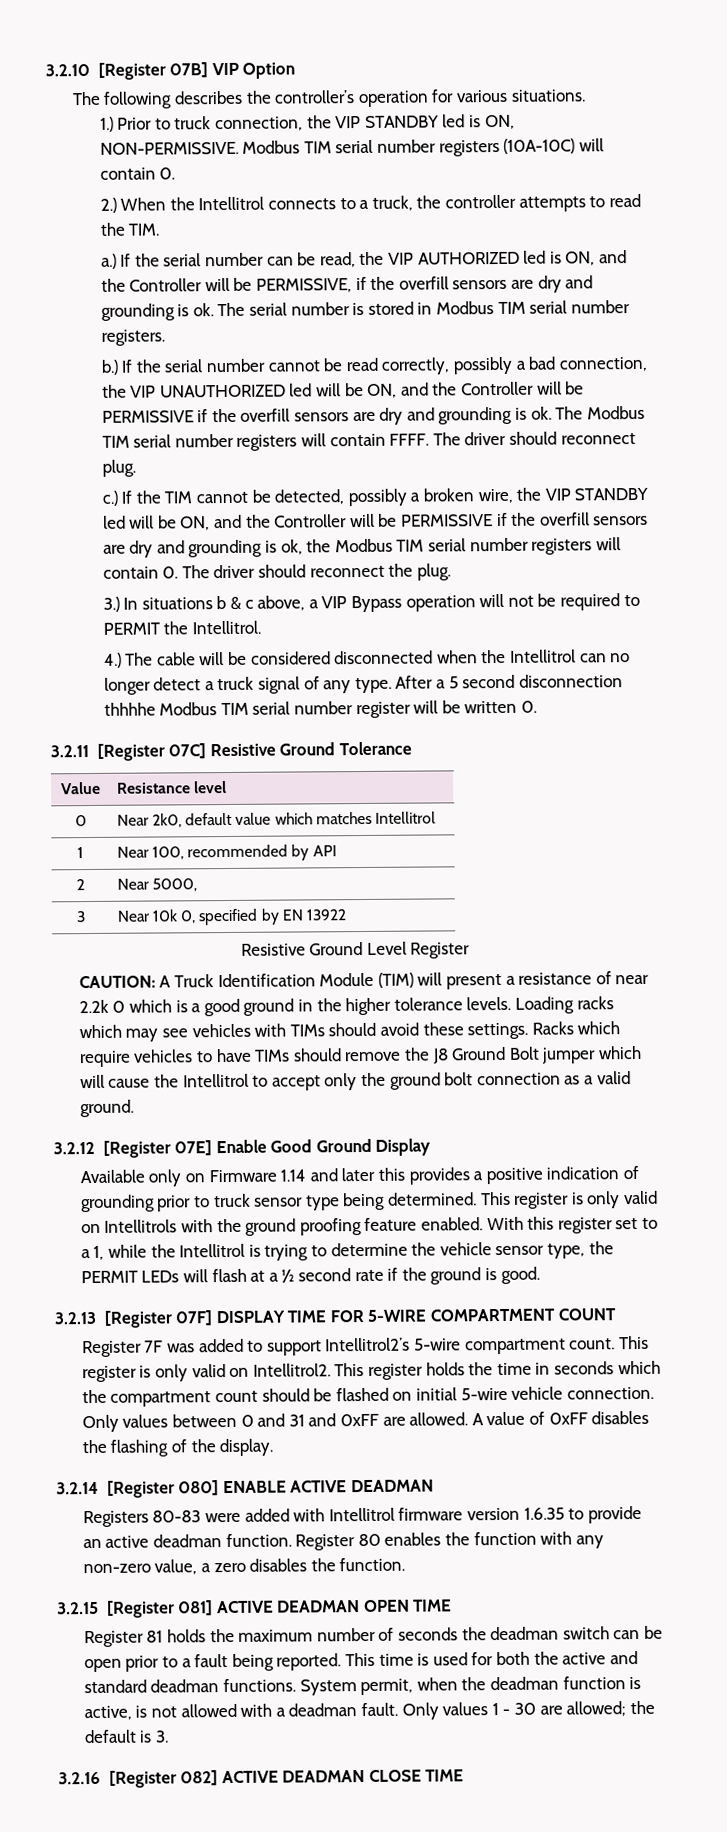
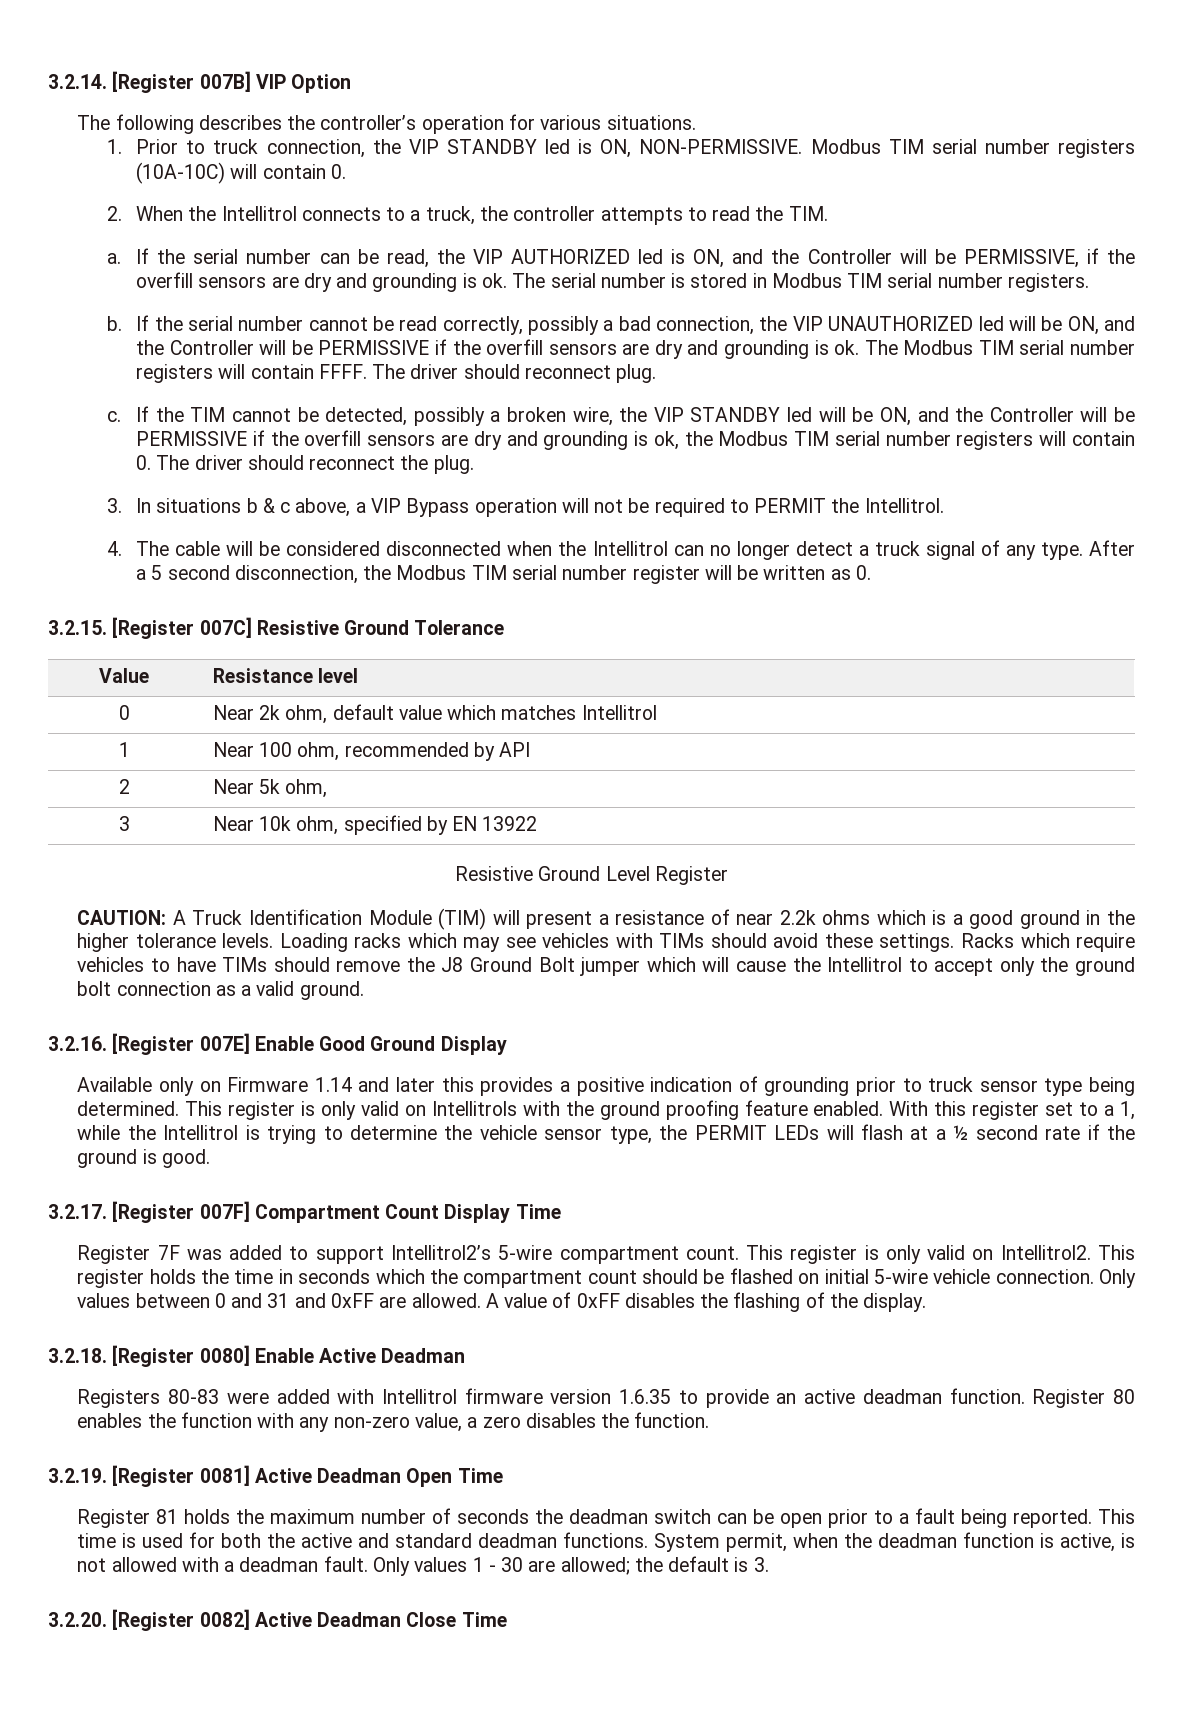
[45,62,209,80] 3.2.10 [Register 07B] -> [48,71,251,93] 3.2.14. [Register 007B]
[99,116,114,132] 1.) -> [106,139,122,154] 1.
[99,197,117,213] 2.) -> [106,206,122,221] 2.
[100,253,117,269] a.) -> [106,253,121,264] a.
[100,359,119,375] b.) -> [106,316,122,331] b.
[101,490,118,506] c.) -> [106,411,121,422] c.
[102,596,120,612] 3.) -> [106,498,122,513] 3.
[103,652,122,668] 4.) -> [106,541,122,556] 4.
[518,674,623,688] [103,702,156,716] disconnection thhhhe -> [234,565,392,584] disconnection, the
[521,700,538,713] [50,743,207,761] 0. // 3.2.11 [Register 07C] -> [830,565,871,580] [48,617,252,639] as 0. // 3.2.15. [Register 007C]
[152,813,183,828] 2k0, -> [259,705,328,724] 2k ohm,
[152,846,185,860] 100, -> [259,742,340,761] 100 ohm,
[152,878,198,892] 5000, -> [259,779,328,798] 5k ohm,
[180,910,197,924] 0, -> [296,816,339,835] ohm,
[112,1000,126,1013] 0 -> [822,910,871,925] ohms
[53,1140,213,1158] 3.2.12 [Register 07E] -> [48,1033,250,1055] 3.2.16. [Register 007E]
[54,1308,616,1328] 3.2.13 [Register 07F] DISPLAY TIME FOR 5-WIRE COMPARTMENT COUNT -> [48,1201,561,1223] 3.2.17. [Register 007F] Compartment Count Display Time
[56,1479,434,1498] 3.2.14 [Register 080] ENABLE ACTIVE DEADMAN -> [48,1345,466,1367] 3.2.18. [Register 0080] Enable Active Deadman
[57,1599,453,1618] 3.2.15 [Register 081] ACTIVE DEADMAN OPEN TIME -> [48,1465,503,1487] 3.2.19. [Register 0081] Active Deadman Open Time
[58,1769,465,1788] 3.2.16 [Register 082] ACTIVE DEADMAN CLOSE TIME -> [48,1609,507,1631] 3.2.20. [Register 0082] Active Deadman Close Time

